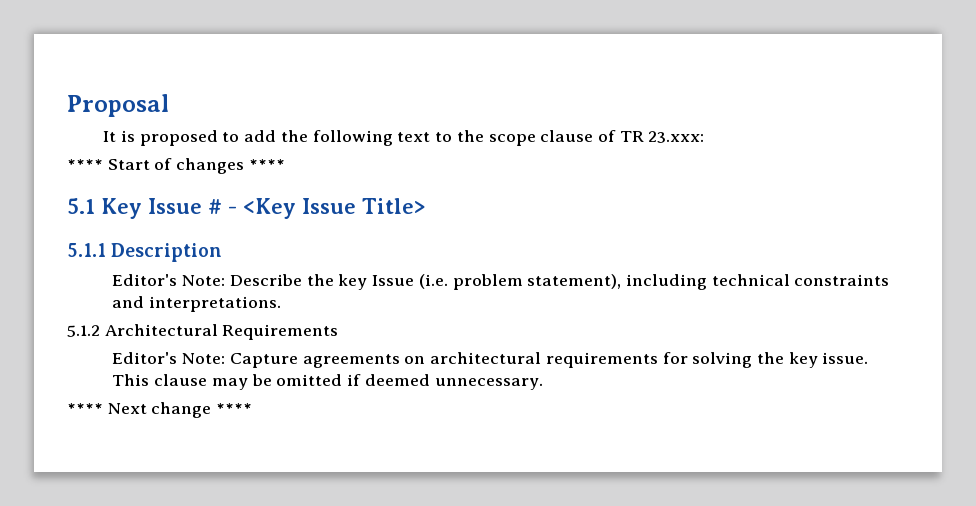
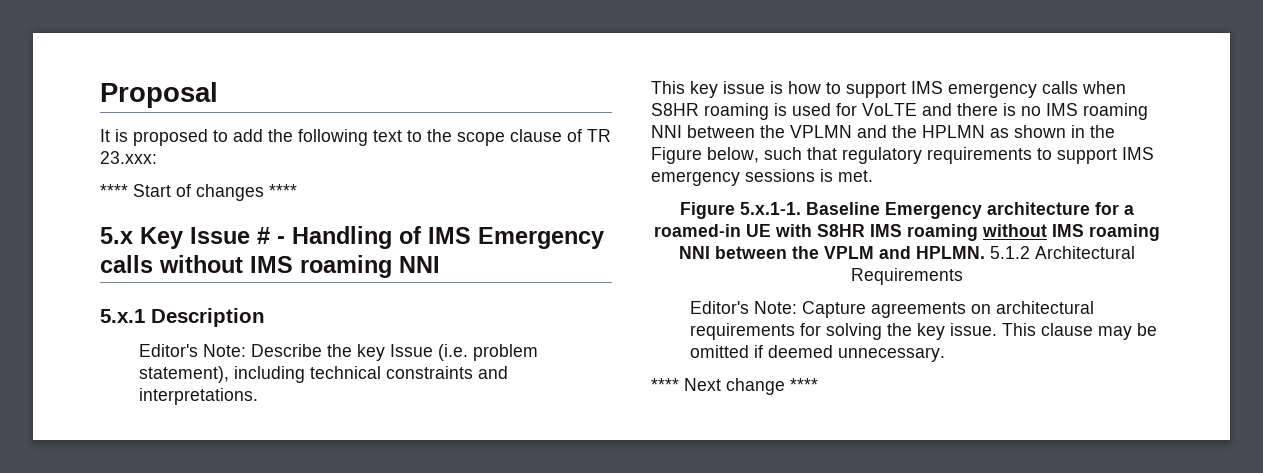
[67,198,95,214] 5.1 -> [100,227,133,244] 5.x
[243,198,426,219] [67,243,106,257] <Key Issue Title> // 5.1.1 -> [292,226,604,249] [100,255,440,278] [100,309,145,323] Handling of IMS Emergency calls without IMS roaming NNI // 5.x.1
(282, 304) none -> [651,81,1126,98] [651,103,1148,120] [651,125,1115,138] [651,147,1154,164] [651,169,873,186] [680,202,1134,219] [654,224,1160,241] [679,246,985,259] This key issue is how to support IMS emergency calls when S8HR roaming is used for VoLTE and there is no IMS roaming NNI between the VPLMN and the HPLMN as shown in the Figure below, such that regulatory requirements to support IMS emergency sessions is met. // Figure 5.x.1-1. Baseline Emergency architecture for a roamed-in UE with S8HR IMS roaming without IMS roaming NNI between the VPLM and HPLMN.

